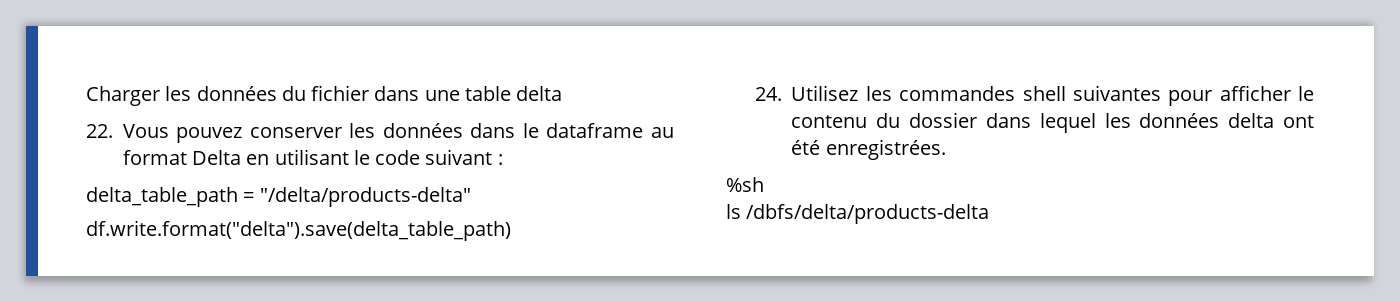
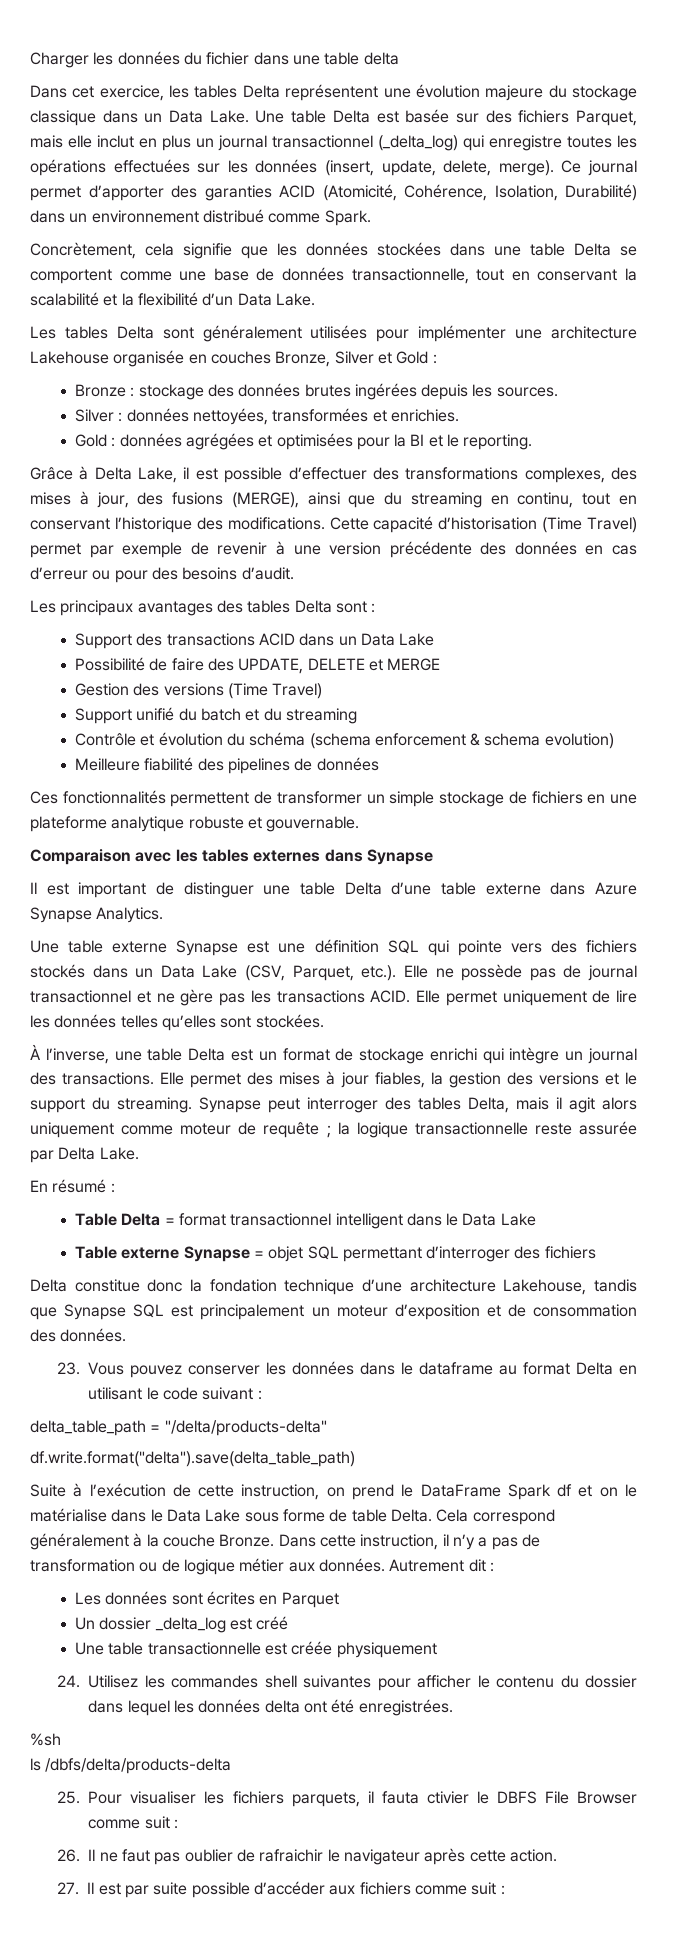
[86,124,113,138] 22. -> [30,84,638,101] [30,109,637,126] [30,135,637,151] [30,159,638,176] [30,184,637,201] [30,209,371,226] [30,242,637,259] [30,267,638,284] [30,292,315,306] [30,325,638,342] [30,350,437,367] [74,383,558,400] [74,408,459,425] [74,433,533,450] [30,466,638,483] [30,491,637,508] [30,516,637,533] [30,541,637,558] [30,567,294,583] [30,600,376,616] [74,633,435,649] [74,657,441,674] [74,683,323,699] [74,707,357,724] [74,732,614,749] [74,757,379,774] [30,790,638,807] [30,816,360,832] [30,849,433,865] [30,882,637,898] [30,907,164,923] [30,939,637,956] [30,964,638,981] [30,989,637,1006] [30,1014,324,1031] [30,1044,637,1064] [30,1071,637,1088] [30,1097,637,1113] [30,1121,638,1138] [30,1147,139,1163] [30,1179,115,1193] [74,1213,536,1229] [74,1246,596,1262] [30,1279,637,1295] [30,1304,638,1320] [30,1328,127,1342] [57,1362,81,1375] Dans cet exercice, les tables Delta représentent une évolution majeure du stockage classique dans un Data Lake. Une table Delta est basée sur des fichiers Parquet, mais elle inclut en plus un journal transactionnel (_delta_log) qui enregistre toutes les opérations effectuées sur les données (insert, update, delete, merge). Ce journal permet d’apporter des garanties ACID (Atomicité, Cohérence, Isolation, Durabilité) dans un environnement distribué comme Spark. // Concrètement, cela signifie que les données stockées dans une table Delta se comportent comme une base de données transactionnelle, tout en conservant la scalabilité et la flexibilité d’un Data Lake. // Les tables Delta sont généralement utilisées pour implémenter une architecture Lakehouse organisée en couches Bronze, Silver et Gold : // Bronze : stockage des données brutes ingérées depuis les sources. // Silver : données nettoyées, transformées et enrichies. // Gold : données agrégées et optimisées pour la BI et le reporting. // Grâce à Delta Lake, il est possible d’effectuer des transformations complexes, des mises à jour, des fusions (MERGE), ainsi que du streaming en continu, tout en conservant l’historique des modifications. Cette capacité d’historisation (Time Travel) permet par exemple de revenir à une version précédente des données en cas d’erreur ou pour des besoins d’audit. // Les principaux avantages des tables Delta sont : // Support des transactions ACID dans un Data Lake // Possibilité de faire des UPDATE, DELETE et MERGE // Gestion des versions (Time Travel) // Support unifié du batch et du streaming // Contrôle et évolution du schéma (schema enforcement & schema evolution) // Meilleure fiabilité des pipelines de données // Ces fonctionnalités permettent de transformer un simple stockage de fichiers en une plateforme analytique robuste et gouvernable. // Comparaison avec les tables externes dans Synapse // Il est important de distinguer une table Delta d’une table externe dans Azure Synapse Analytics. // Une table externe Synapse est une définition SQL qui pointe vers des fichiers stockés dans un Data Lake (CSV, Parquet, etc.). Elle ne possède pas de journal transactionnel et ne gère pas les transactions ACID. Elle permet uniquement de lire les données telles qu’elles sont stockées. // À l’inverse, une table Delta est un format de stockage enrichi qui intègre un journal des transactions. Elle permet des mises à jour fiables, la gestion des versions et le support du streaming. Synapse peut interroger des tables Delta, mais il agit alors uniquement comme moteur de requête ; la logique transactionnelle reste assurée par Delta Lake. // En résumé : // Table Delta = format transactionnel intelligent dans le Data Lake // Table externe Synapse = objet SQL permettant d’interroger des fichiers // Delta constitue donc la fondation technique d’une architecture Lakehouse, tandis que Synapse SQL est principalement un moteur d’exposition et de consommation des données. // 23.
(511, 230) none -> [30,1483,638,1500] [30,1508,555,1525] [30,1533,540,1550] [30,1558,494,1575] [74,1591,339,1608] [74,1616,289,1633] [74,1641,437,1658] // Suite à l’exécution de cette instruction, on prend le DataFrame Spark df et on le matérialise dans le Data Lake sous forme de table Delta. Cela correspond généralement à la couche Bronze. Dans cette instruction, il n’y a pas de transformation ou de logique métier aux données. Autrement dit : // Les données sont écrites en Parquet // Un dossier _delta_log est créé // Une table transactionnelle est créée physiquement
(990, 214) none -> [57,1791,638,1807] [88,1816,178,1829] [57,1848,557,1865] [57,1881,505,1898] // 25. Pour visualiser les fichiers parquets, il fauta ctivier le DBFS File Browser comme suit : // 26. Il ne faut pas oublier de rafraichir le navigateur après cette action. // 27. Il est par suite possible d’accéder aux fichiers comme suit :

